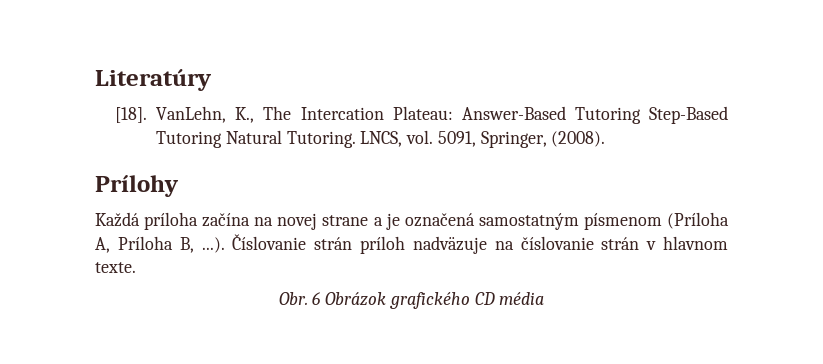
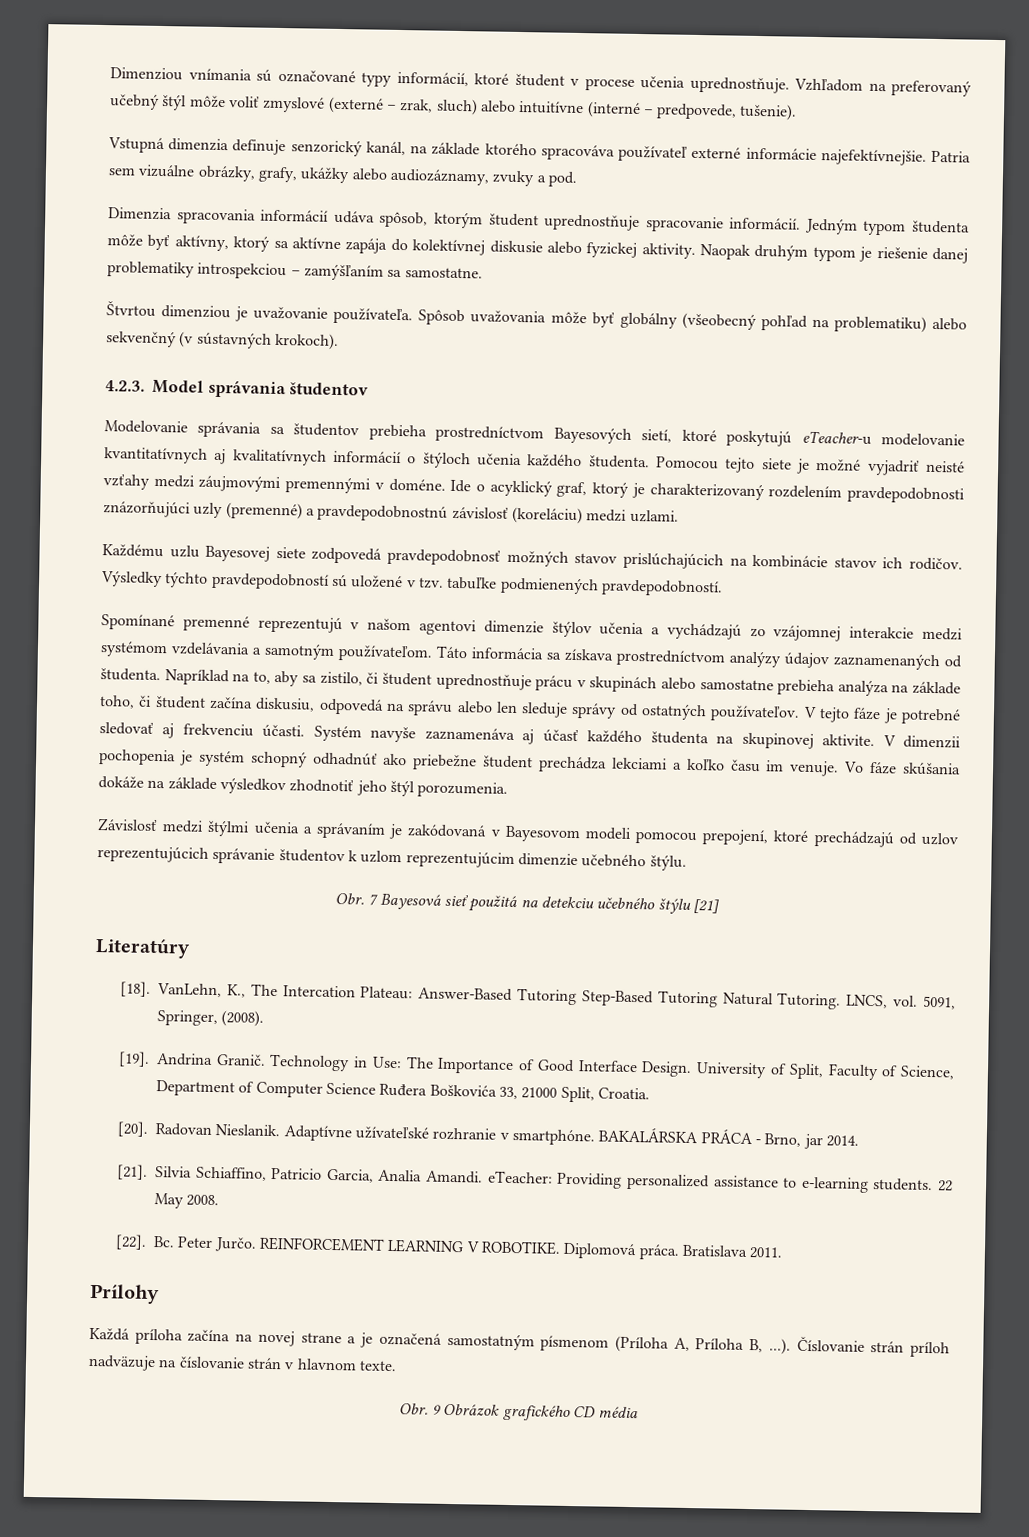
(95, 80) none -> [110,67,972,97] [109,94,798,121] [108,137,972,166] [108,164,578,187] [108,207,971,236] [107,234,969,264] [107,261,483,281] [106,301,967,333] [106,331,339,350] [105,379,370,399] [104,420,966,447] [104,447,966,476] [103,474,965,504] [103,501,679,525] [102,544,964,571] [100,571,723,597] [101,614,964,642] [100,641,962,671] [100,668,961,697] [99,695,961,725] [99,722,962,750] [99,749,961,777] [98,776,509,798] [97,818,958,848] [97,846,687,871] [335,893,719,914] Dimenziou vnímania sú označované typy informácií, ktoré študent v procese učenia uprednostňuje. Vzhľadom na preferovaný učebný štýl môže voliť zmyslové (externé – zrak, sluch) alebo intuitívne (interné – predpovede, tušenie). // Vstupná dimenzia definuje senzorický kanál, na základe ktorého spracováva používateľ externé informácie najefektívnejšie. Patria sem vizuálne obrázky, grafy, ukážky alebo audiozáznamy, zvuky a pod. // Dimenzia spracovania informácií udáva spôsob, ktorým študent uprednostňuje spracovanie informácií. Jedným typom študenta môže byť aktívny, ktorý sa aktívne zapája do kolektívnej diskusie alebo fyzickej aktivity. Naopak druhým typom je riešenie danej problematiky introspekciou – zamýšľaním sa samostatne. // Štvrtou dimenziou je uvažovanie používateľa. Spôsob uvažovania môže byť globálny (všeobecný pohľad na problematiku) alebo sekvenčný (v sústavných krokoch). // 4.2.3. Model správania študentov // Modelovanie správania sa študentov prebieha prostredníctvom Bayesových sietí, ktoré poskytujú eTeacher-u modelovanie kvantitatívnych aj kvalitatívnych informácií o štýloch učenia každého študenta. Pomocou tejto siete je možné vyjadriť neisté vzťahy medzi záujmovými premennými v doméne. Ide o acyklický graf, ktorý je charakterizovaný rozdelením pravdepodobnosti znázorňujúci uzly (premenné) a pravdepodobnostnú závislosť (koreláciu) medzi uzlami. // Každému uzlu Bayesovej siete zodpovedá pravdepodobnosť možných stavov prislúchajúcich na kombinácie stavov ich rodičov. Výsledky týchto pravdepodobností sú uložené v tzv. tabuľke podmienených pravdepodobností. // Spomínané premenné reprezentujú v našom agentovi dimenzie štýlov učenia a vychádzajú zo vzájomnej interakcie medzi systémom vzdelávania a samotným používateľom. Táto informácia sa získava prostredníctvom analýzy údajov zaznamenaných od študenta. Napríklad na to, aby sa zistilo, či študent uprednostňuje prácu v skupinách alebo samostatne prebieha analýza na základe toho, či študent začína diskusiu, odpovedá na správu alebo len sleduje správy od ostatných používateľov. V tejto fáze je potrebné sledovať aj frekvenciu účasti. Systém navyše zaznamenáva aj účasť každého študenta na skupinovej aktivite. V dimenzii pochopenia je systém schopný odhadnúť ako priebežne študent prechádza lekciami a koľko času im venuje. Vo fáze skúšania dokáže na základe výsledkov zhodnotiť jeho štýl porozumenia. // Závislosť medzi štýlmi učenia a správaním je zakódovaná v Bayesovom modeli pomocou prepojení, ktoré prechádzajú od uzlov reprezentujúcich správanie študentov k uzlom reprezentujúcim dimenzie učebného štýlu. // Obr. 7 Bayesová sieť použitá na detekciu učebného štýlu [21] //
(606, 139) none -> [117,1051,956,1081] [155,1080,650,1103] [116,1121,859,1150] [116,1164,953,1193] [153,1193,220,1209] [114,1234,784,1260] // [19]. Andrina Granič. Technology in Use: The Importance of Good Interface Design. University of Split, Faculty of Science, Department of Computer Science Ruđera Boškovića 33, 21000 Split, Croatia. // [20]. Radovan Nieslanik. Adaptívne užívateľské rozhranie v smartphóne. BAKALÁRSKA PRÁCA - Brno, jar 2014. // [21]. Silvia Schiaffino, Patricio Garcia, Analia Amandi. eTeacher: Providing personalized assistance to e-learning students. 22 May 2008. // [22]. Bc. Peter Jurčo. REINFORCEMENT LEARNING V ROBOTIKE. Diplomová práca. Bratislava 2011.
[312,292,321,305] 6 -> [432,1404,443,1415] 9

